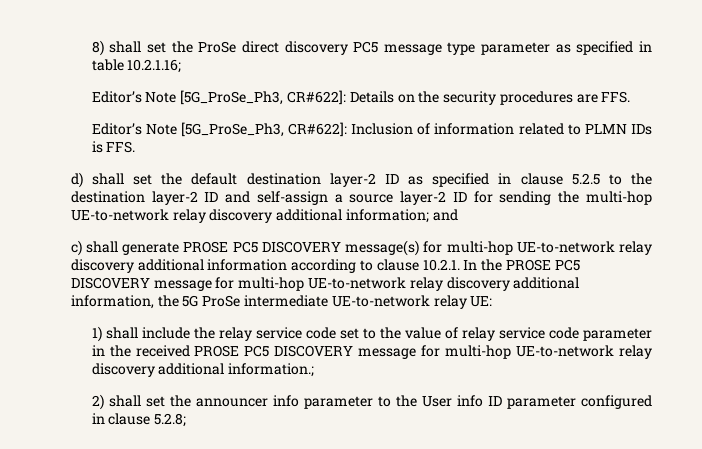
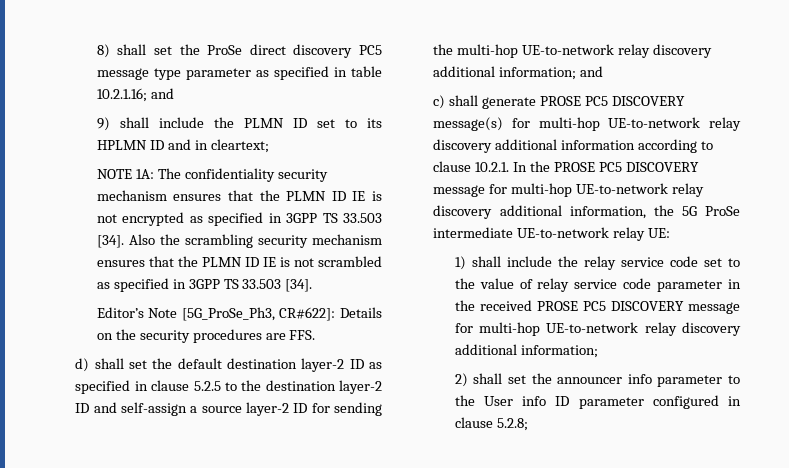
(182, 66) none -> [150,88,174,99] [96,117,383,131] [96,139,269,153] [96,168,328,182] [96,190,383,201] [96,212,382,226] [96,234,383,248] [96,256,383,267] [96,278,313,292] and // 9) shall include the PLMN ID set to its HPLMN ID and in cleartext; // NOTE 1A: The confidentiality security mechanism ensures that the PLMN ID IE is not encrypted as specified in 3GPP TS 33.503 [34]. Also the scrambling security mechanism ensures that the PLMN ID IE is not scrambled as specified in 3GPP TS 33.503 [34].
[91,122,652,137] [91,141,136,153] // Editor’s Note [5G_ProSe_Ph3, CR#622]: Inclusion of information related to PLMN IDs is FFS. -> (316, 335) none
[228,363,315,377] information.; -> [520,345,598,358] information;

